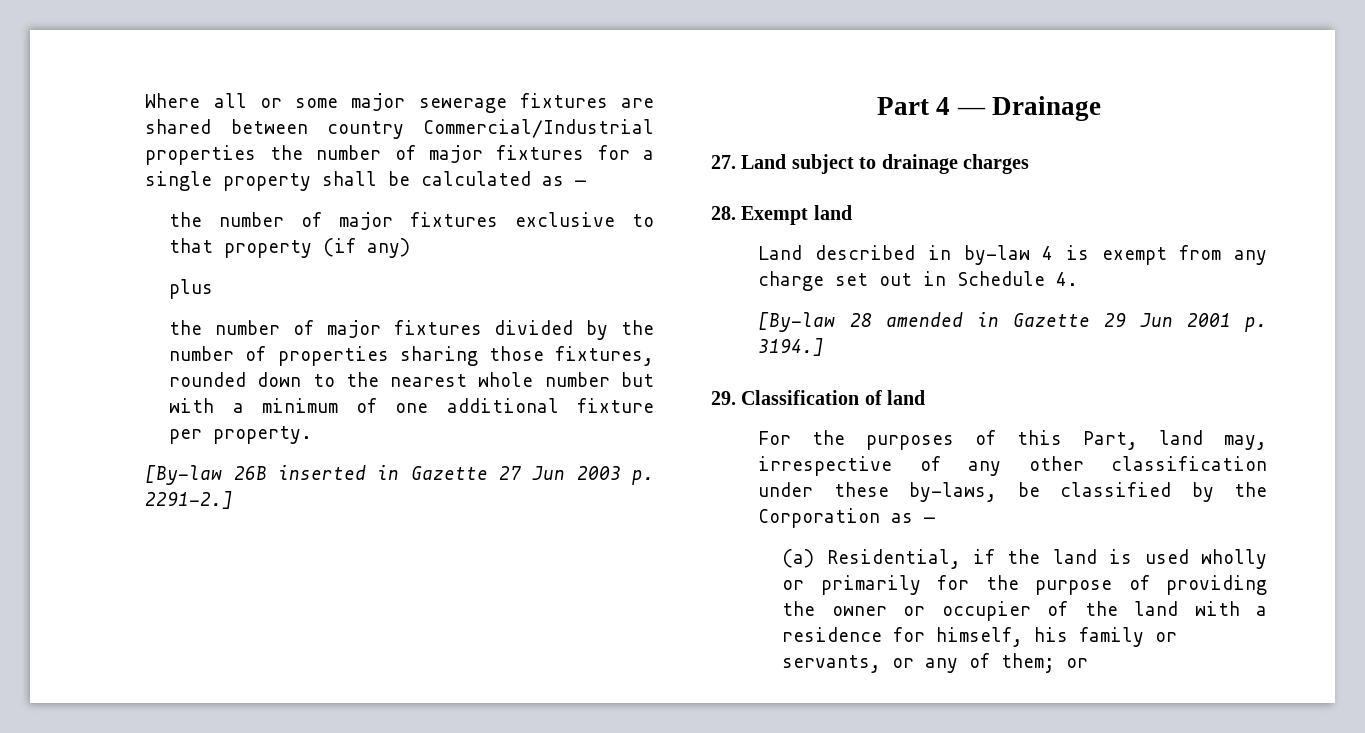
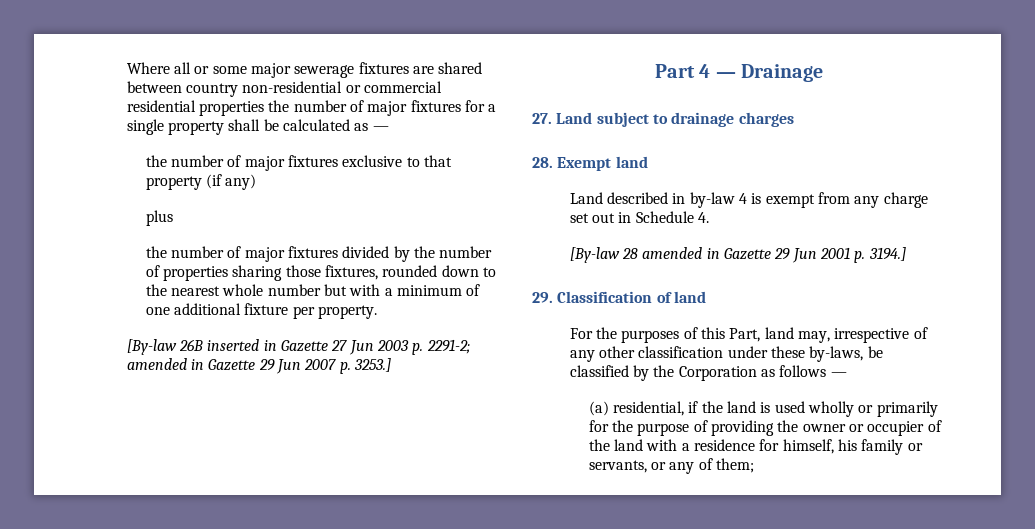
[423,119,654,138] Commercial/Industrial -> [242,81,443,93] [126,100,196,112] non-residential or commercial residential
[145,491,234,509] 2291-2.] -> [426,339,470,354] [126,358,392,374] 2291-2; amended in Gazette 29 Jun 2007 p. 3253.]
(914, 518) none -> [779,365,827,377] follows
[826,549,961,569] Residential, -> [612,401,684,416] residential,
[1066,658,1089,668] or -> (754, 465) none

